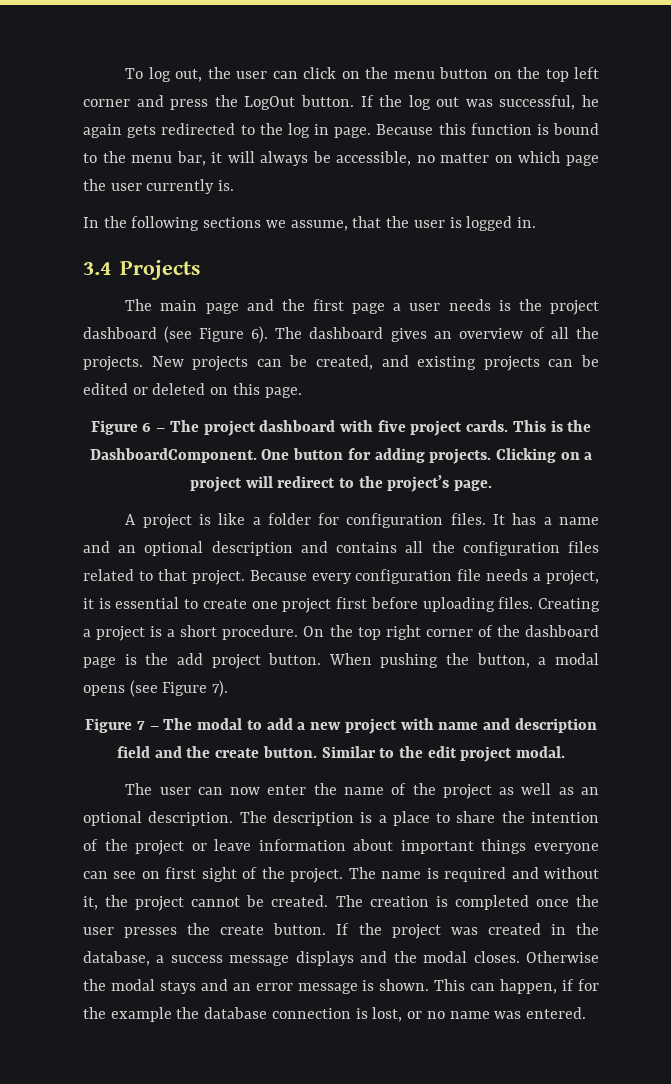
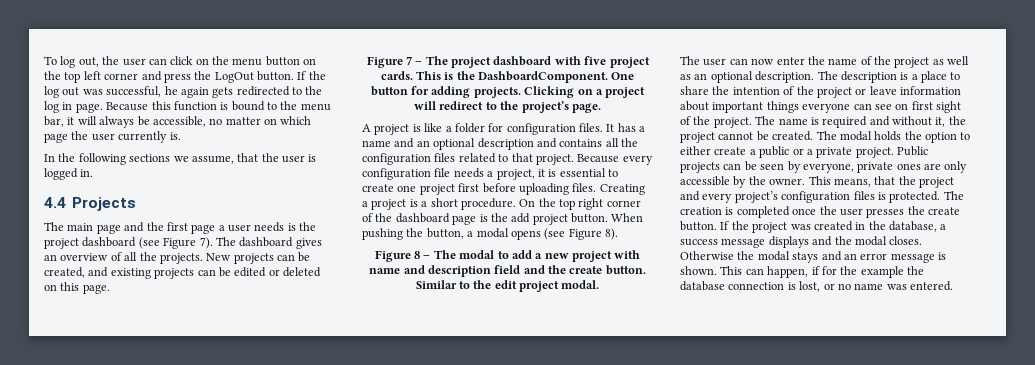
[83,262,111,275] 3.4 -> [44,197,66,208] 4.4
[251,326,269,343] 6). -> [199,237,213,249] 7).
[142,423,152,432] 6 -> [405,56,412,65] 7
[212,680,229,697] [85,718,146,733] 7). // Figure 7 -> [605,228,618,240] [374,250,420,262] 8). // Figure 8
(363, 901) none -> [839,131,971,143] [680,146,928,158] [680,161,968,173] [680,176,954,188] [680,191,964,203] modal holds the option to either create a public or a private project. Public projects can be seen by everyone, private ones are only accessible by the owner. This means, that the project and every project’s configuration files is protected. The

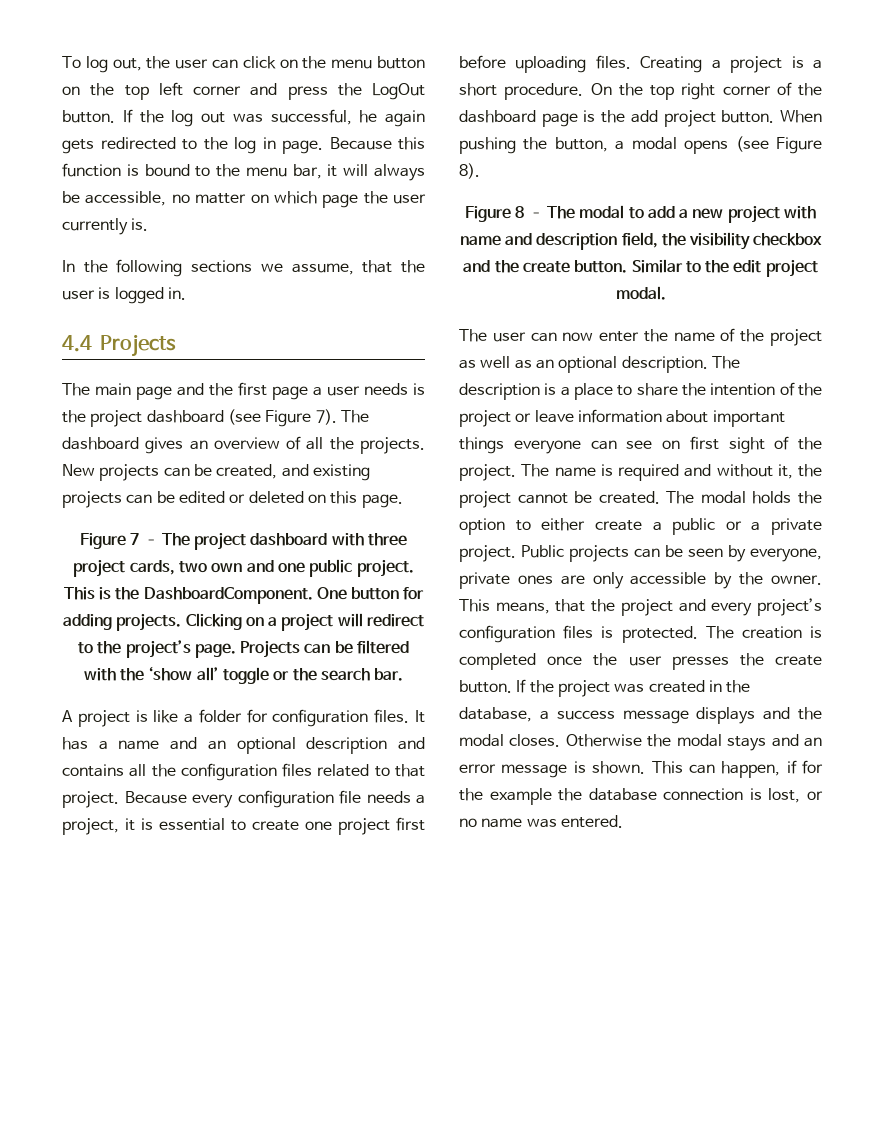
[584,56,650,68] [380,71,413,80] five project cards. -> [368,533,408,546] [73,559,414,577] three project cards, two own and one public project.
(601, 108) none -> [240,640,410,658] [83,666,404,684] Projects can be filtered with the ‘show all’ toggle or the search bar.
[494,265,521,274] field -> [621,232,823,250] field, the visibility checkbox

